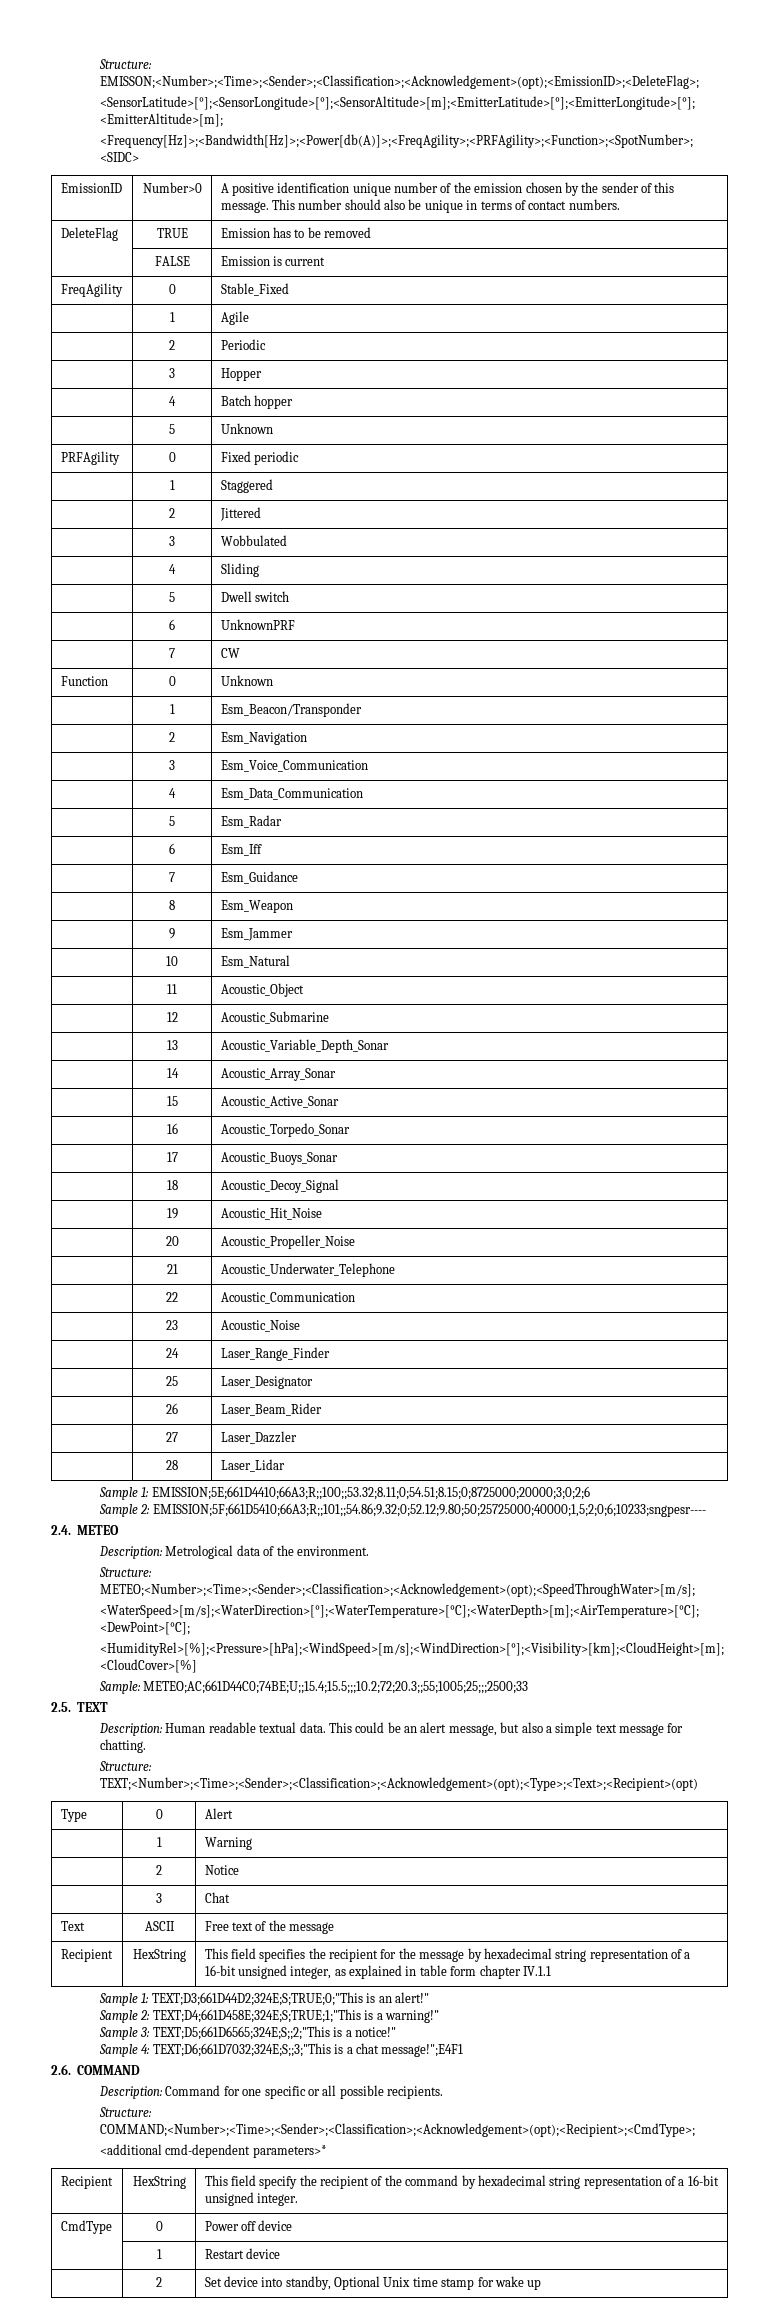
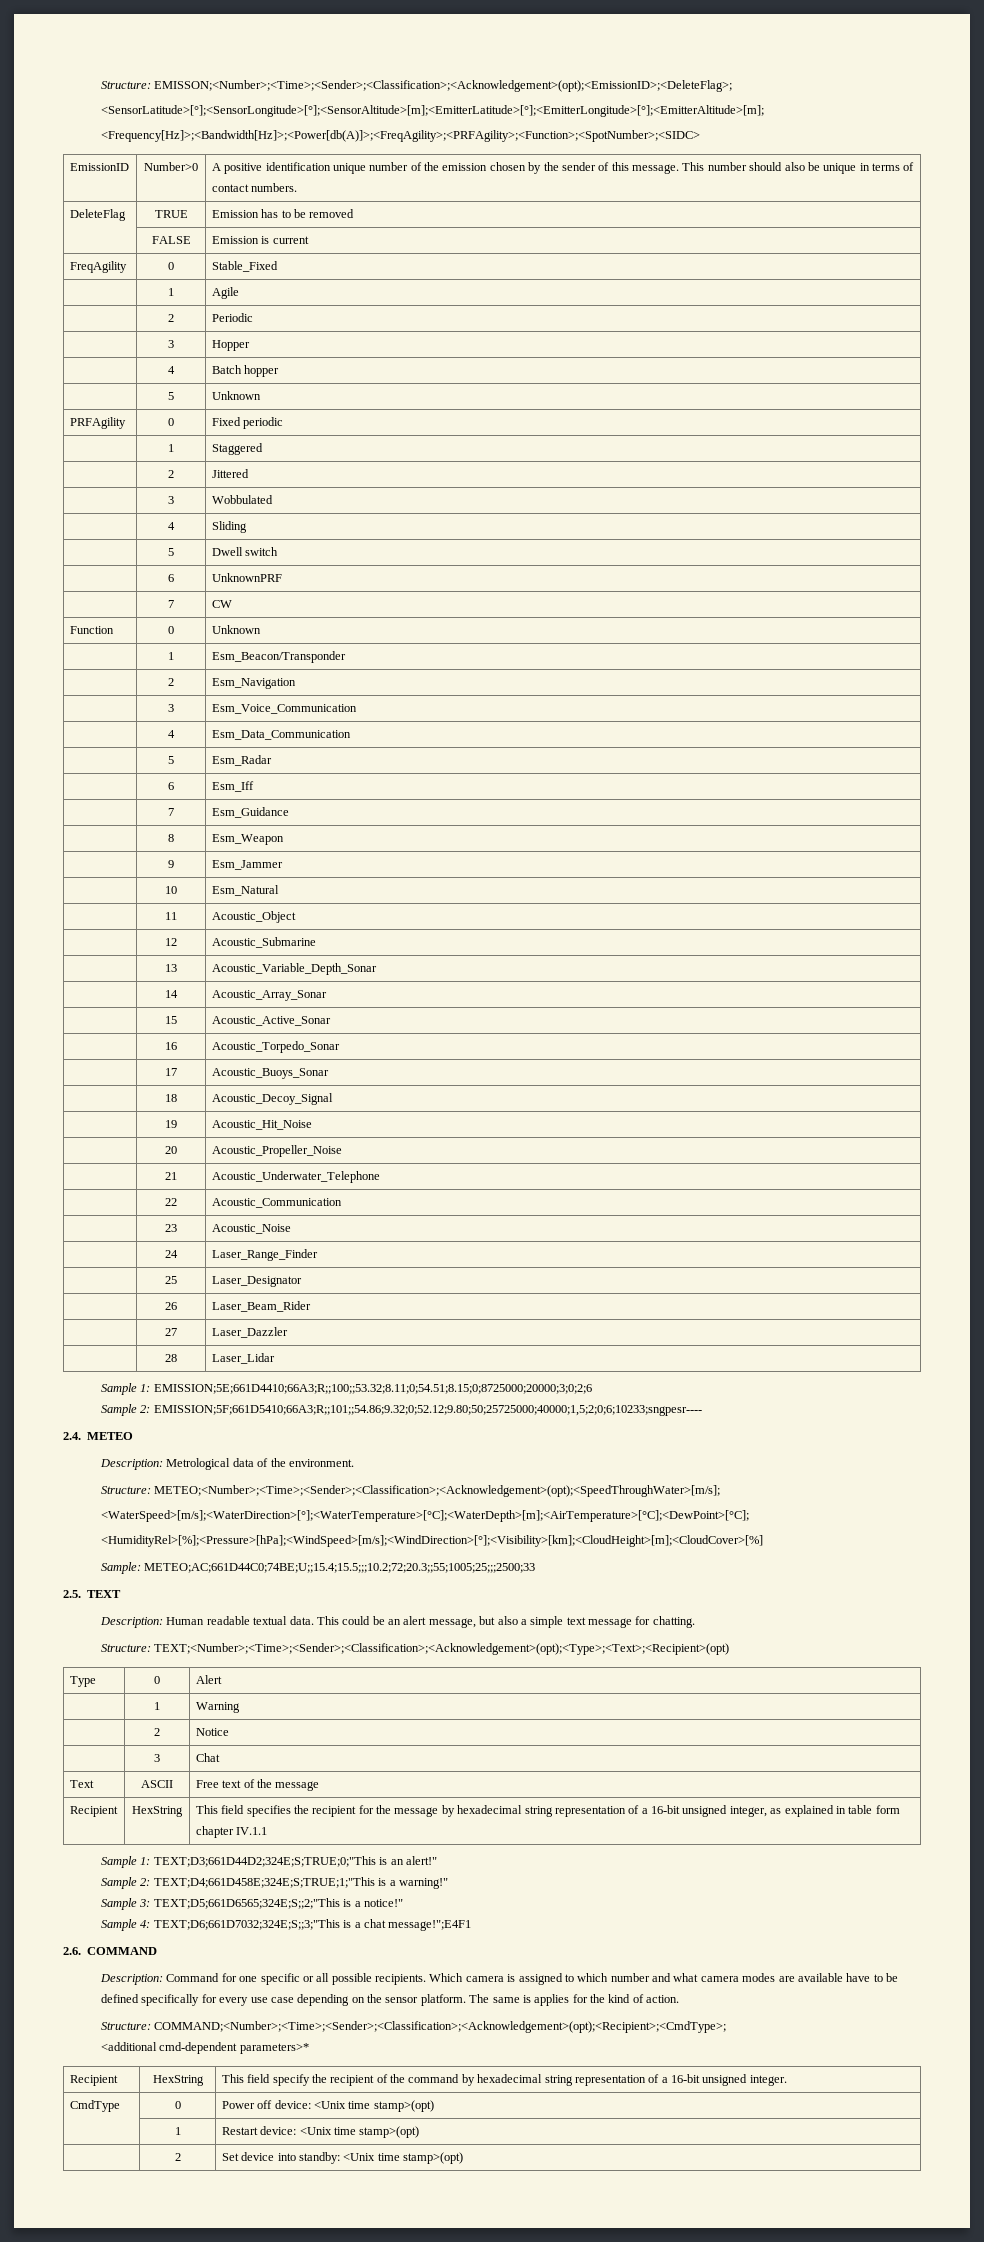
(444, 2092) none -> [429,1973,899,1985] [101,1994,680,2006] Which camera is assigned to which number and what camera modes are available have to be defined specifically for every use case depending on the sensor platform. The same is applies for the kind of action.
[258,2220,293,2231] [156,2249,162,2259] [204,2248,280,2259] [156,2277,162,2287] [204,2276,542,2290] device // | 1 | Restart device // | 2 | Set device into standby, Optional Unix time stamp for wake up -> [274,2100,434,2112] [174,2127,181,2135] [221,2126,420,2138] [174,2153,181,2161] [221,2152,464,2164] device: <Unix time stamp>(opt) // | 1 | Restart device: <Unix time stamp>(opt) // | 2 | Set device into standby: <Unix time stamp>(opt)

